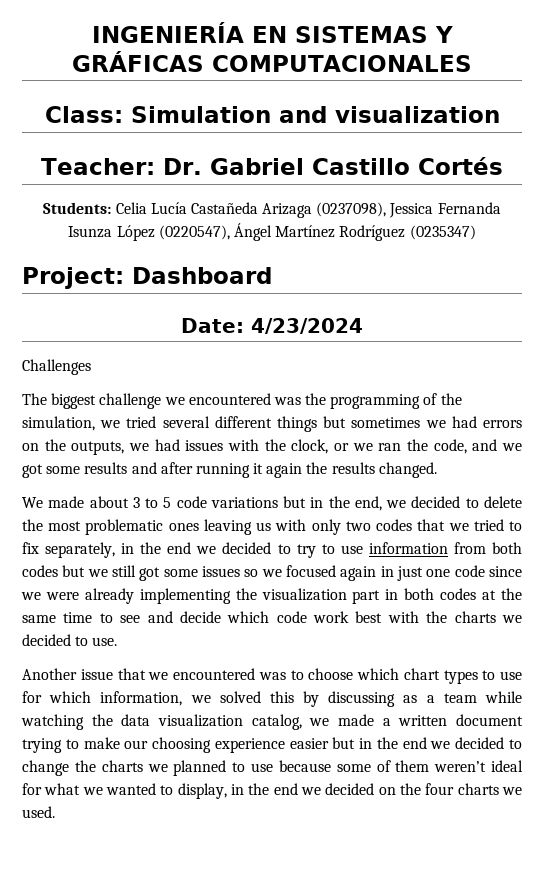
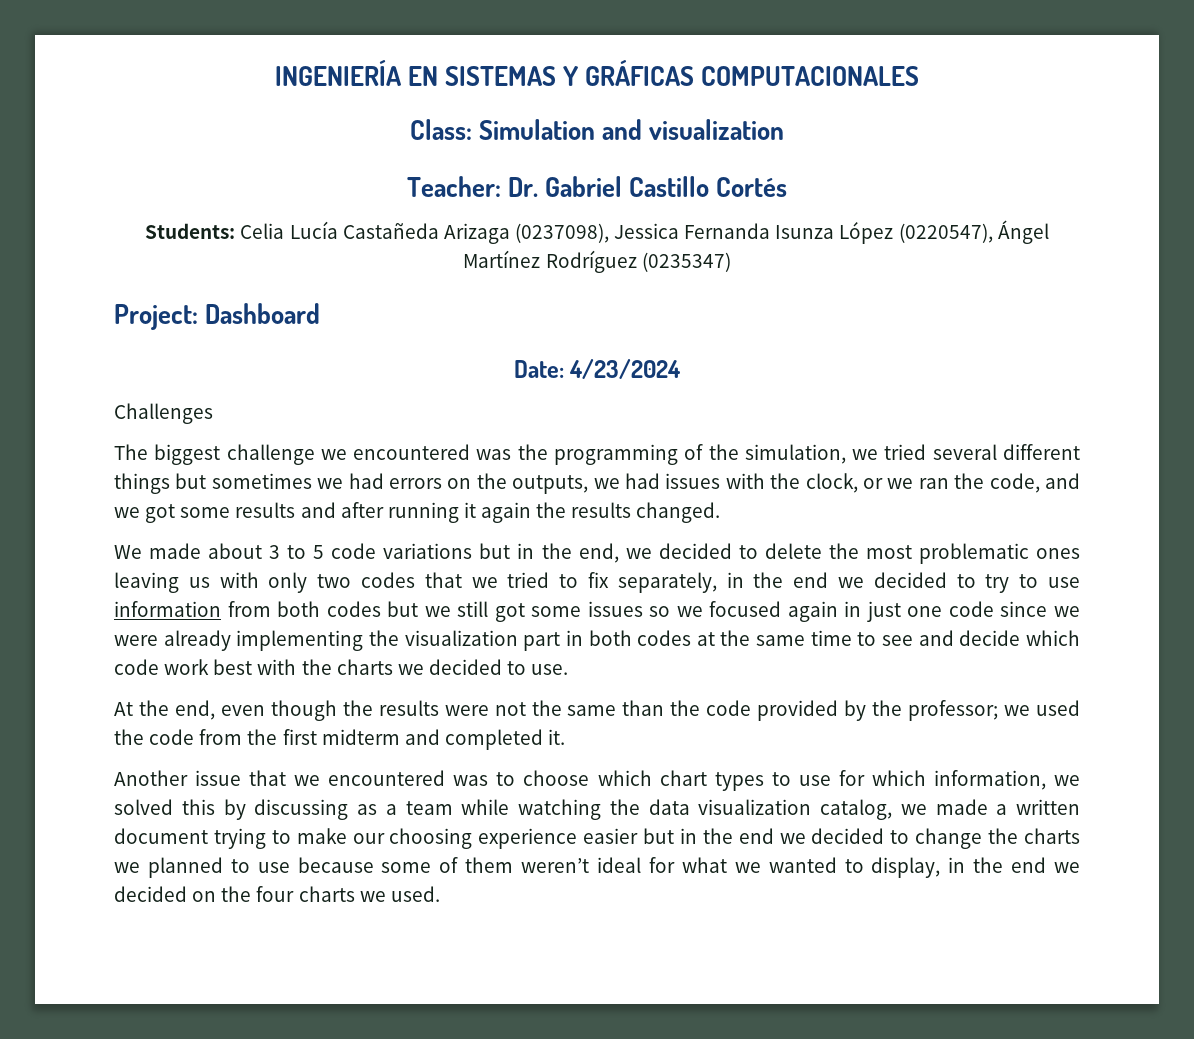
(118, 641) none -> [114,700,1080,721] [114,729,566,750] // At the end, even though the results were not the same than the code provided by the professor; we used the code from the first midterm and completed it.

